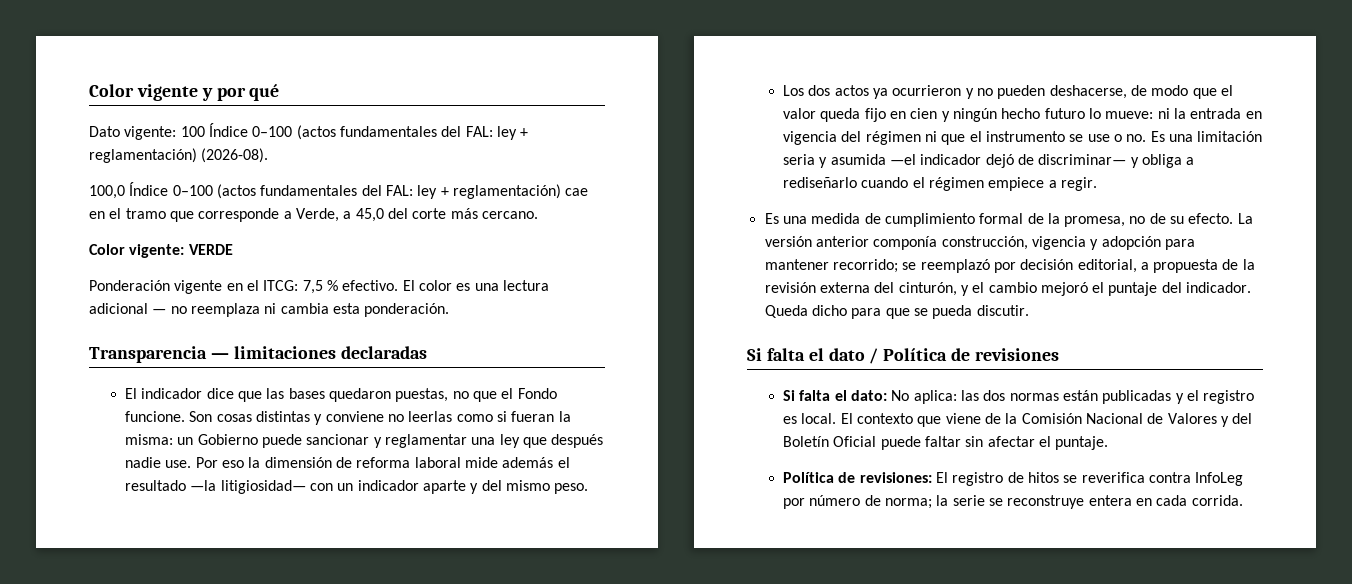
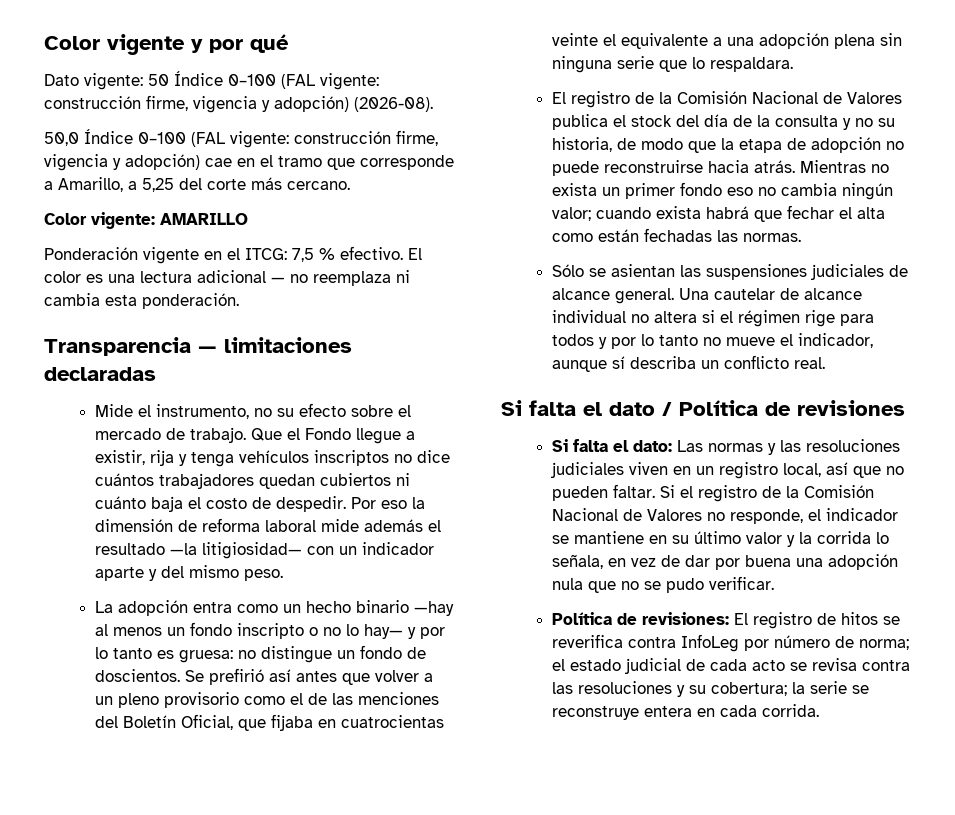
[180,123,529,140] [89,148,197,163] 100 Índice 0–100 (actos fundamentales del FAL: ley + reglamentación) -> [148,71,379,90] [44,95,349,113] 50 Índice 0–100 (FAL vigente: construcción firme, vigencia y adopción)
[89,182,561,199] 100,0 Índice 0–100 (actos fundamentales del FAL: ley + reglamentación) -> [44,129,438,148] [44,154,200,171] 50,0 Índice 0–100 (FAL vigente: construcción firme, vigencia y adopción)
[295,208,384,222] Verde, a 45,0 -> [58,177,174,192] Amarillo, a 5,25
[188,244,233,255] VERDE -> [160,213,248,225] AMARILLO
[125,388,557,402] [125,411,571,425] [125,434,604,448] [125,457,192,468] El indicador dice que las bases quedaron puestas, no que el Fondo funcione. Son cosas distintas y conviene no leerlas como si fueran la misma: un Gobierno puede sancionar y reglamentar una ley que después nadie use. -> [95,403,412,419] [95,427,416,444] [95,450,451,467] [95,473,411,489] [95,496,347,512] Mide el instrumento, no su efecto sobre el mercado de trabajo. Que el Fondo llegue a existir, rija y tenga vehículos inscriptos no dice cuántos trabajadores quedan cubiertos ni cuánto baja el costo de despedir.
[783,85,1233,99] [783,108,1262,122] [783,131,1263,145] [783,154,1195,168] [783,177,1098,191] [764,213,1253,227] [764,236,1195,250] [764,259,1255,273] [764,282,1252,296] [764,305,1029,319] Los dos actos ya ocurrieron y no pueden deshacerse, de modo que el valor queda fijo en cien y ningún hecho futuro lo mueve: ni la entrada en vigencia del régimen ni que el instrumento se use o no. Es una limitación seria y asumida —el indicador dejó de discriminar— y obliga a rediseñarlo cuando el régimen empiece a regir. // Es una medida de cumplimiento formal de la promesa, no de su efecto. La versión anterior componía construcción, vigencia y adopción para mantener recorrido; se reemplazó por decisión editorial, a propuesta de la revisión externa del cinturón, y el cambio mejoró el puntaje del indicador. Queda dicho para que se pueda discutir. -> [95,600,455,616] [95,622,446,639] [95,645,427,663] [95,668,434,685] [95,692,440,708] [95,714,445,731] [552,33,903,49] [552,56,794,73] [552,91,903,108] [552,114,896,130] [552,137,905,153] [552,160,890,176] [552,182,894,200] [552,205,886,222] [552,228,802,242] [552,264,909,280] [552,288,863,304] [552,310,875,327] [552,333,874,349] [552,355,826,372] La adopción entra como un hecho binario —hay al menos un fondo inscripto o no lo hay— y por lo tanto es gruesa: no distingue un fondo de doscientos. Se prefirió así antes que volver a un pleno provisorio como el de las menciones del Boletín Oficial, que fijaba en cuatrocientas veinte el equivalente a una adopción plena sin ninguna serie que lo respaldara. // El registro de la Comisión Nacional de Valores publica el stock del día de la consulta y no su historia, de modo que la etapa de adopción no puede reconstruirse hacia atrás. Mientras no exista un primer fondo eso no cambia ningún valor; cuando exista habrá que fechar el alta como están fechadas las normas. // Sólo se asientan las suspensiones judiciales de alcance general. Una cautelar de alcance individual no altera si el régimen rige para todos y por lo tanto no mueve el indicador, aunque sí describa un conflicto real.
[891,390,1255,404] [783,413,1253,427] [783,436,1109,450] No aplica: las dos normas están publicadas y el registro es local. El contexto que viene de la Comisión Nacional de Valores y del Boletín Oficial puede faltar sin afectar el puntaje. -> [677,439,901,455] [551,462,905,479] [552,484,875,502] [552,508,899,524] [552,531,890,547] [552,554,899,570] [552,576,775,593] Las normas y las resoluciones judiciales viven en un registro local, así que no pueden faltar. Si el registro de la Comisión Nacional de Valores no responde, el indicador se mantiene en su último valor y la corrida lo señala, en vez de dar por buena una adopción nula que no se pudo verificar.
(933, 503) none -> [552,658,911,674] [552,681,788,697] el estado judicial de cada acto se revisa contra las resoluciones y su cobertura;

